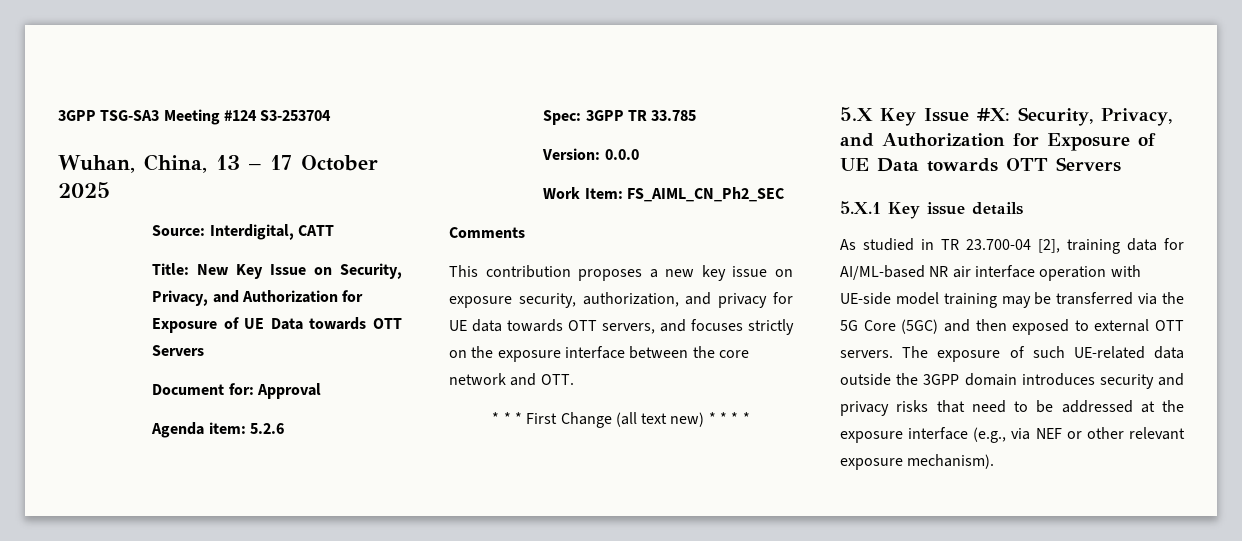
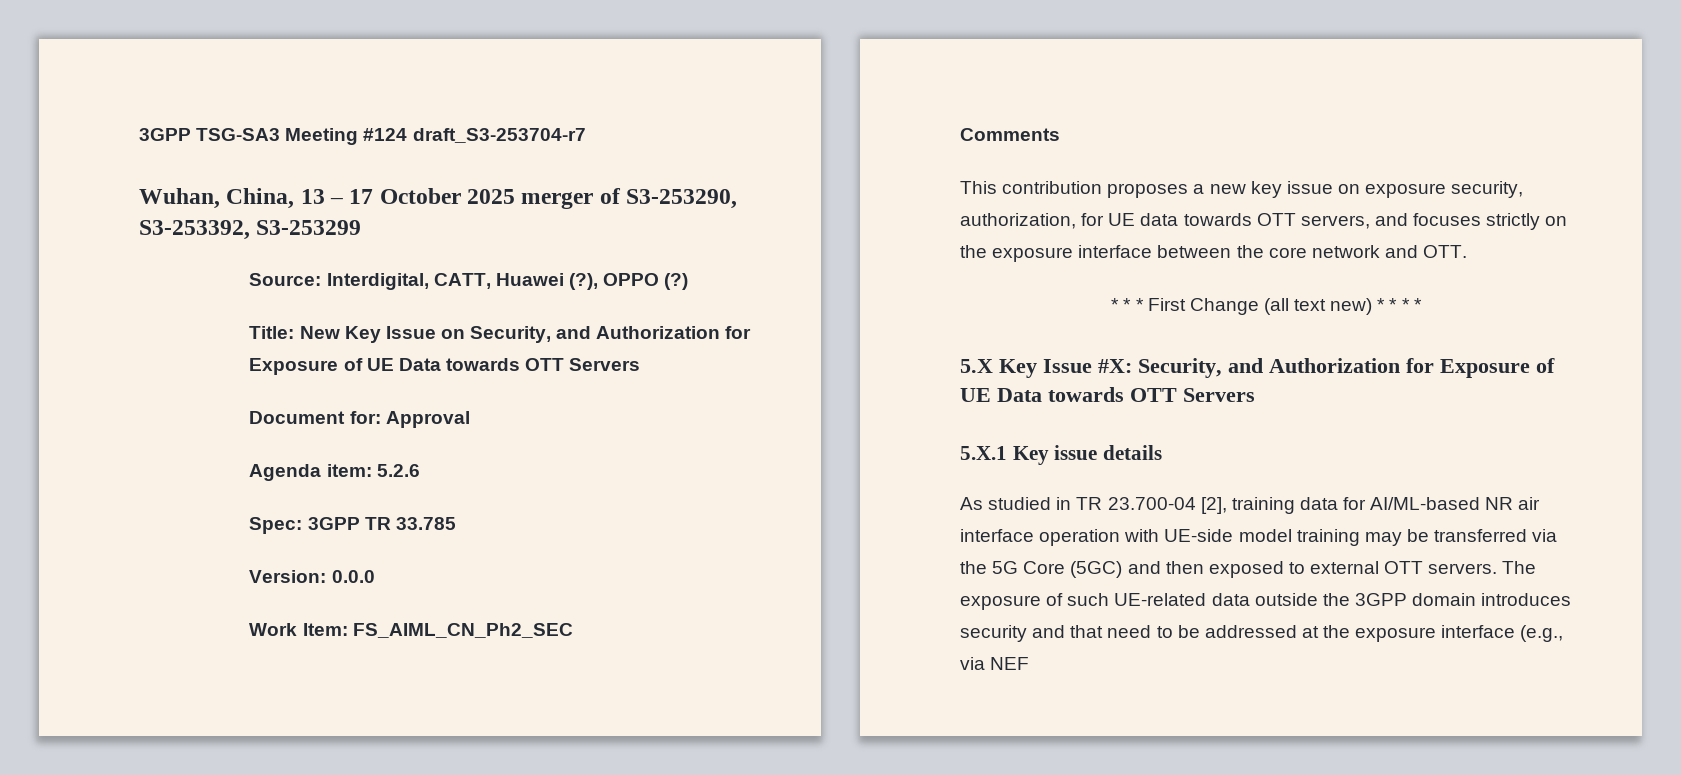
[260,110,332,121] S3-253704 -> [412,128,586,143] draft_S3-253704-r7
[152,224,334,240] // Source: Interdigital, CATT -> [521,188,738,209] [139,220,362,240] [249,273,689,290] merger of S3-253290, S3-253392, S3-253299 // Source: Interdigital, CATT, Huawei (?), OPPO (?)
[152,290,209,306] Privacy, -> (552, 334) none
[685,292,768,308] and privacy -> (1076, 221) none
[1100,108,1172,126] Privacy, -> (1222, 368) none
[840,400,929,416] privacy risks -> (1066, 631) none
[1066,427,1185,440] [840,454,995,470] or other relevant exposure mechanism). -> (1030, 663) none

